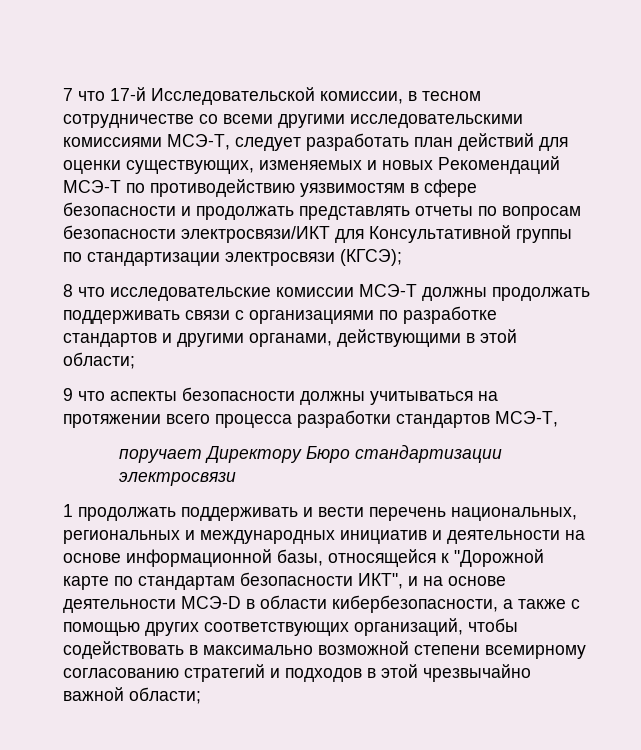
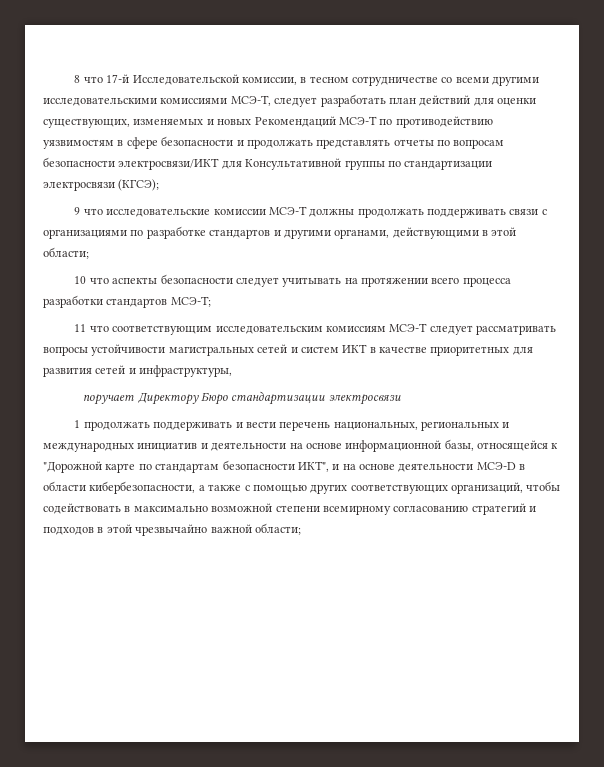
[63,88,73,101] 7 -> [74,75,81,83] 8
[63,284,73,297] 8 -> [74,207,81,215] 9
[63,388,73,401] 9 -> [74,276,87,284] 10
[300,391,473,405] должны учитываться -> [235,277,342,287] следует учитывать
[495,411,558,427] МСЭ-Т, -> [170,296,211,307] [74,323,557,335] [43,344,533,356] [43,365,233,377] МСЭ-Т; // 11 что соответствующим исследовательским комиссиям МСЭ-Т следует рассматривать вопросы устойчивости магистральных сетей и систем ИКТ в качестве приоритетных для развития сетей и инфраструктуры,

